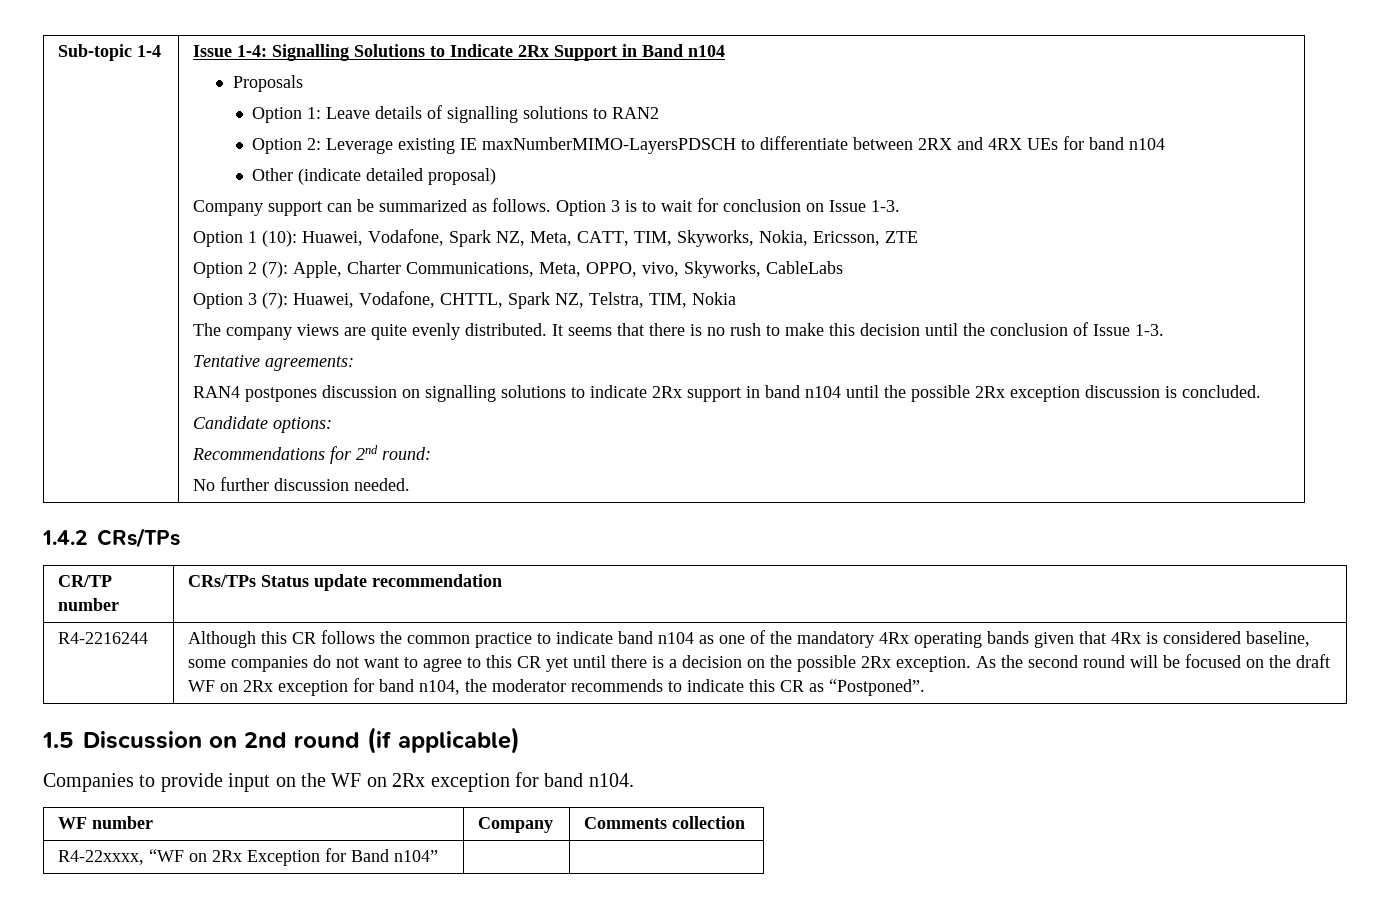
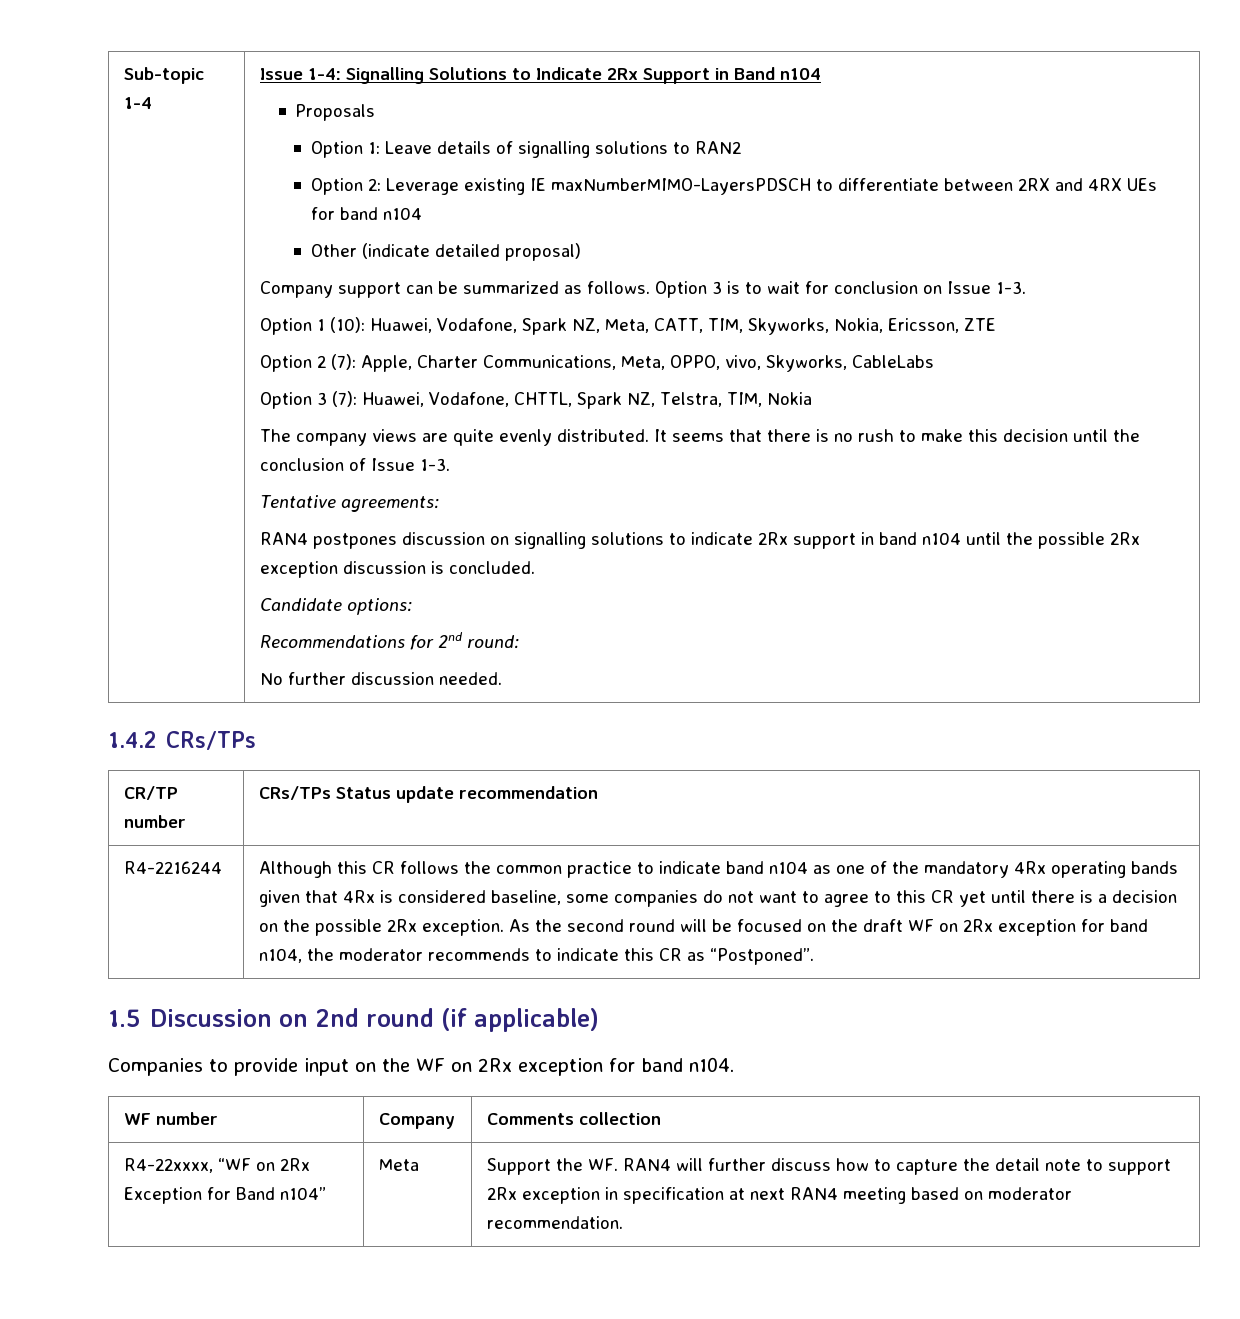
(439, 856) | -> [378,1159,419,1171] [486,1158,1171,1175] [486,1187,1072,1204] [486,1216,623,1229] Meta | Support the WF. RAN4 will further discuss how to capture the detail note to support 2Rx exception in specification at next RAN4 meeting based on moderator recommendation.

